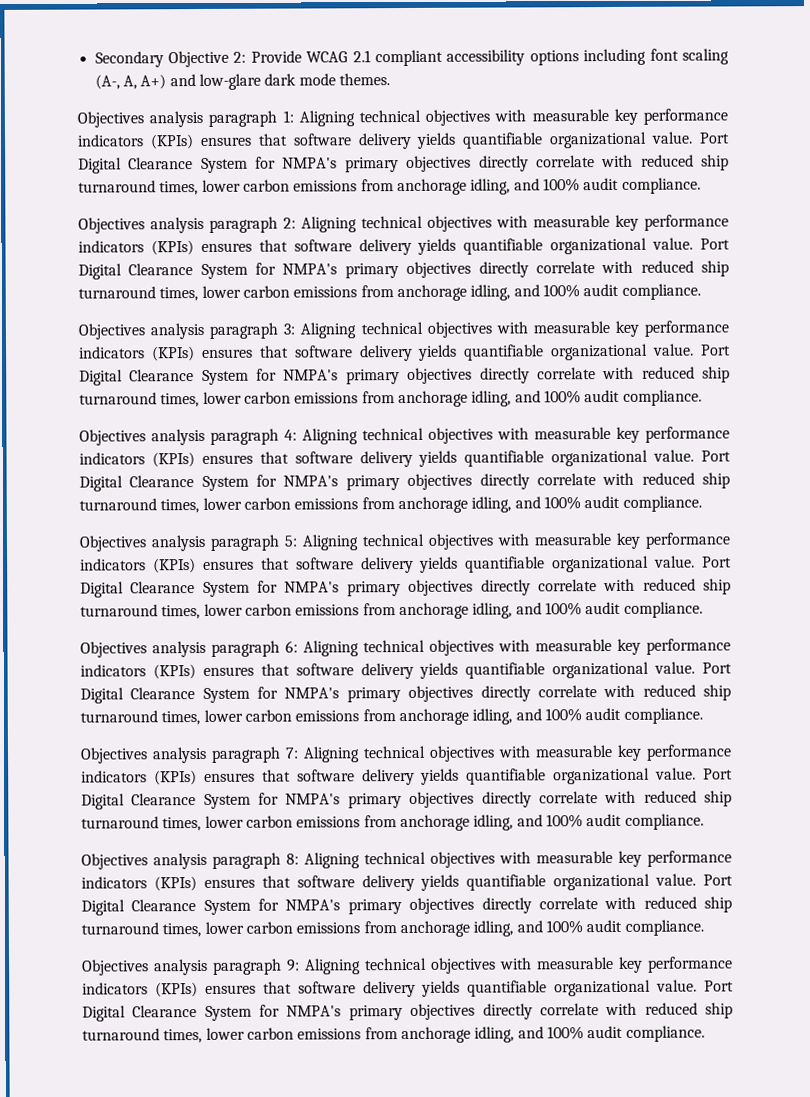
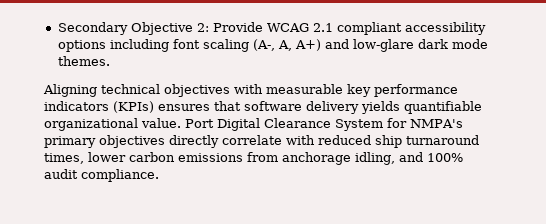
[77,110,294,128] Objectives analysis paragraph 1: -> (110, 61) none
[78,214,729,234] [78,237,730,256] [78,260,730,280] [78,283,701,302] [78,320,730,340] [79,343,731,362] [79,366,731,386] [79,389,702,408] [79,426,730,446] [79,449,731,468] [79,472,731,492] [79,495,702,514] [79,532,731,552] [80,555,732,574] [80,578,732,598] [80,601,703,620] [80,638,731,658] [80,661,732,680] [80,684,732,704] [80,707,703,726] [80,744,732,764] [81,767,733,786] [81,790,733,810] [81,813,704,832] [81,850,732,870] [81,873,733,892] [81,896,733,916] [81,919,704,938] [82,956,733,976] [82,979,734,998] [82,1002,734,1022] [82,1025,705,1044] // Objectives analysis paragraph 2: Aligning technical objectives with measurable key performance indicators (KPIs) ensures that software delivery yields quantifiable organizational value. Port Digital Clearance System for NMPA's primary objectives directly correlate with reduced ship turnaround times, lower carbon emissions from anchorage idling, and 100% audit compliance. // Objectives analysis paragraph 3: Aligning technical objectives with measurable key performance indicators (KPIs) ensures that software delivery yields quantifiable organizational value. Port Digital Clearance System for NMPA's primary objectives directly correlate with reduced ship turnaround times, lower carbon emissions from anchorage idling, and 100% audit compliance. // Objectives analysis paragraph 4: Aligning technical objectives with measurable key performance indicators (KPIs) ensures that software delivery yields quantifiable organizational value. Port Digital Clearance System for NMPA's primary objectives directly correlate with reduced ship turnaround times, lower carbon emissions from anchorage idling, and 100% audit compliance. // Objectives analysis paragraph 5: Aligning technical objectives with measurable key performance indicators (KPIs) ensures that software delivery yields quantifiable organizational value. Port Digital Clearance System for NMPA's primary objectives directly correlate with reduced ship turnaround times, lower carbon emissions from anchorage idling, and 100% audit compliance. // Objectives analysis paragraph 6: Aligning technical objectives with measurable key performance indicators (KPIs) ensures that software delivery yields quantifiable organizational value. Port Digital Clearance System for NMPA's primary objectives directly correlate with reduced ship turnaround times, lower carbon emissions from anchorage idling, and 100% audit compliance. // Objectives analysis paragraph 7: Aligning technical objectives with measurable key performance indicators (KPIs) ensures that software delivery yields quantifiable organizational value. Port Digital Clearance System for NMPA's primary objectives directly correlate with reduced ship turnaround times, lower carbon emissions from anchorage idling, and 100% audit compliance. // Objectives analysis paragraph 8: Aligning technical objectives with measurable key performance indicators (KPIs) ensures that software delivery yields quantifiable organizational value. Port Digital Clearance System for NMPA's primary objectives directly correlate with reduced ship turnaround times, lower carbon emissions from anchorage idling, and 100% audit compliance. // Objectives analysis paragraph 9: Aligning technical objectives with measurable key performance indicators (KPIs) ensures that software delivery yields quantifiable organizational value. Port Digital Clearance System for NMPA's primary objectives directly correlate with reduced ship turnaround times, lower carbon emissions from anchorage idling, and 100% audit compliance. -> (159, 175) none

